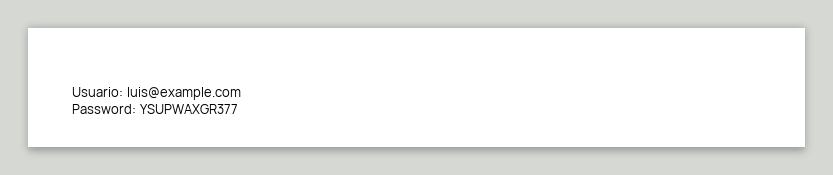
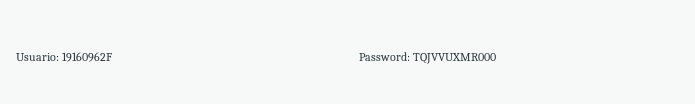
[126,87,241,100] luis@example.com -> [62,52,113,62] 19160962F
[139,104,238,114] YSUPWAXGR377 -> [413,53,497,64] TQJVVUXMR000

